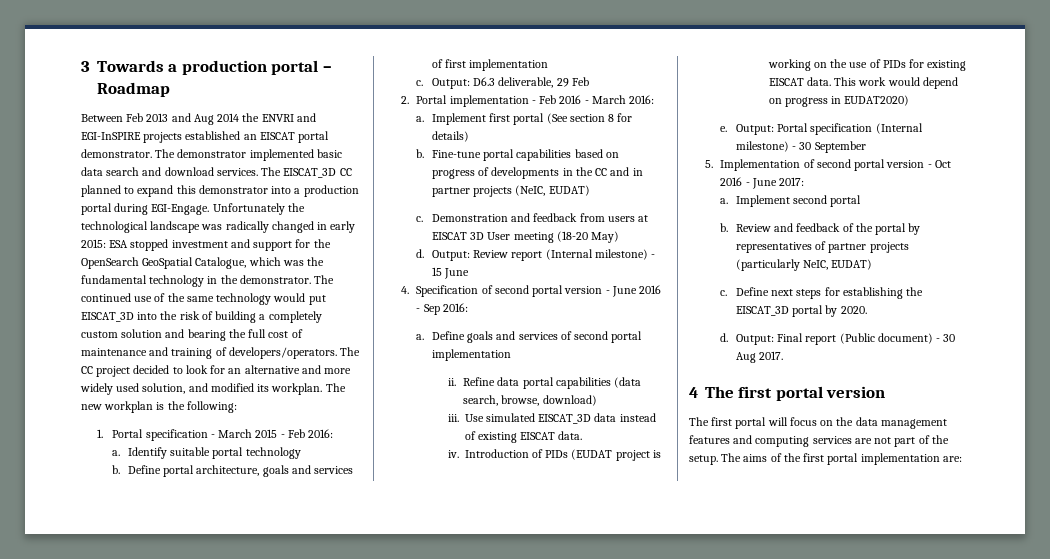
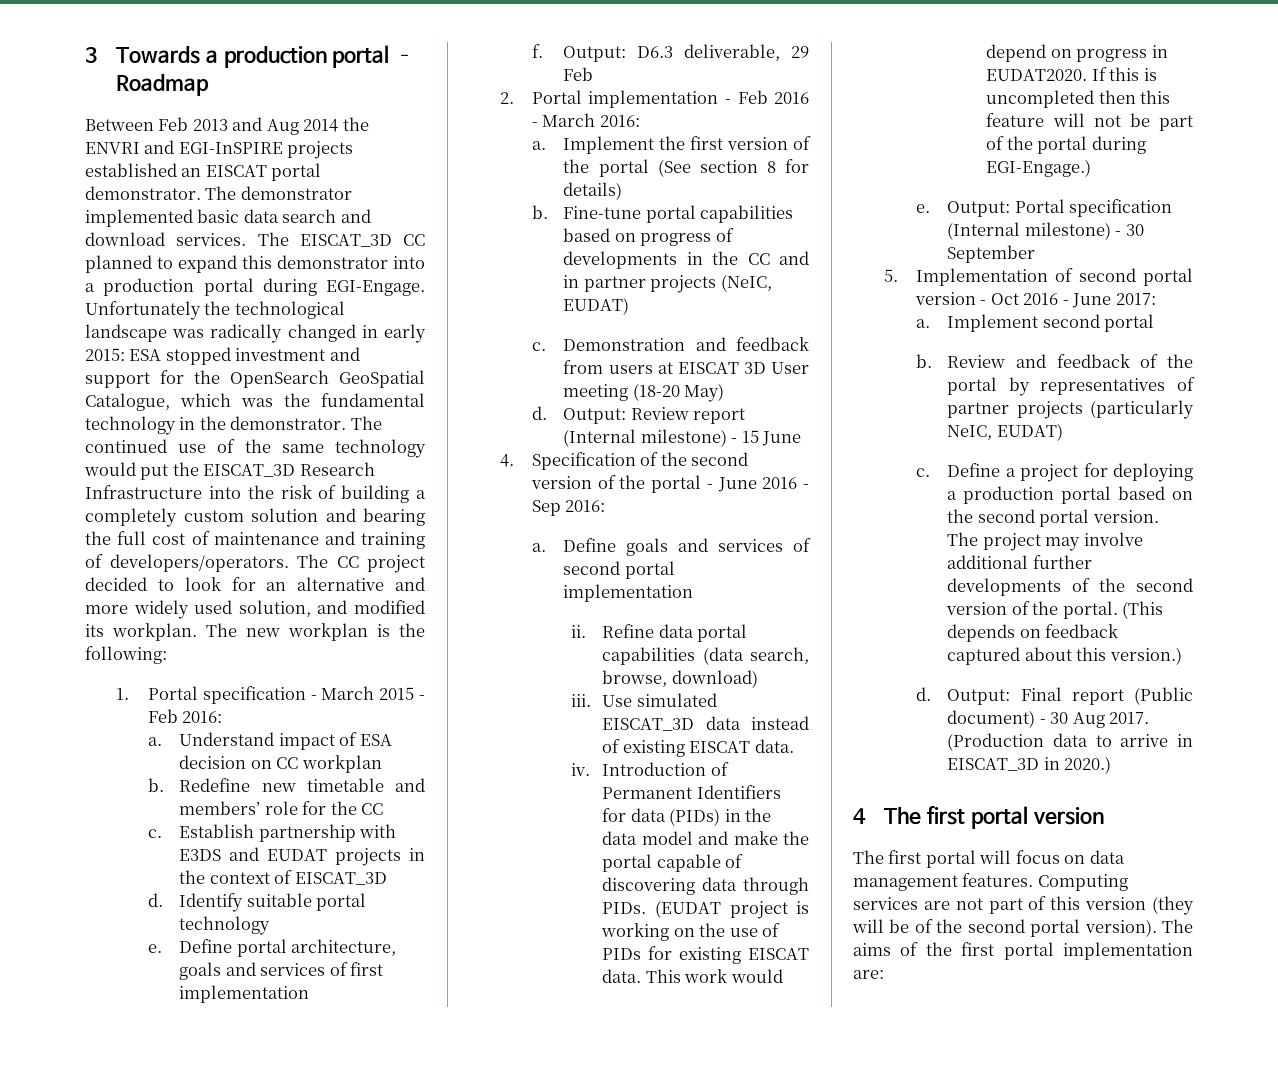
[81,312,134,322] EISCAT_3D -> [172,462,375,477] [85,485,202,499] the EISCAT_3D Research Infrastructure
(121, 453) none -> [179,732,392,750] [179,755,382,773] [147,778,425,792] [179,801,384,815] [147,824,397,842] [179,847,426,866] [179,870,387,885] [147,893,163,907] Understand impact of ESA decision on CC workplan // b. Redefine new timetable and members’ role for the CC // c. Establish partnership with E3DS and EUDAT projects in the context of EISCAT_3D // d.
[112,465,121,474] b. -> [147,944,162,953] e.
[416,80,424,86] c. -> [531,44,543,58] f.
[489,113,511,122] first -> [659,136,811,150] [563,159,590,173] the first version of the
[494,285,603,297] second portal version -> [660,452,749,466] [530,475,702,493] the second version of the portal
[545,450,569,458] PIDs -> [602,785,781,799] [602,808,772,826] [602,831,809,845] [602,854,744,872] [602,877,809,895] [602,902,647,914] Permanent Identifiers for data (PIDs) in the data model and make the portal capable of discovering data through PIDs.
[844,95,910,106] EUDAT2020) -> [986,67,1157,81] [986,90,1171,108] [986,113,1193,131] [986,136,1146,154] [986,159,1092,177] EUDAT2020. If this is uncompleted then this feature will not be part of the portal during EGI-Engage.)
[771,287,924,299] [735,305,867,317] next steps for establishing the EISCAT_3D portal by 2020. -> [1005,463,1193,482] [947,486,1193,504] [947,509,1159,527] [947,532,1143,551] [947,555,1092,569] [947,578,1193,596] [946,601,1164,619] [947,624,1119,642] [947,647,1182,665] a project for deploying a production portal based on the second portal version. The project may involve additional further developments of the second version of the portal. (This depends on feedback captured about this version.)
(784, 355) none -> [947,733,1193,751] [947,756,1112,774] (Production data to arrive in EISCAT_3D in 2020.)
[836,417,854,426] the -> (1086, 859) none
[689,435,810,447] features and computing -> [962,873,1128,891] features. Computing
[931,435,949,444] [689,455,718,465] the setup. -> [1050,896,1194,915] [852,919,1157,937] this version (they will be of the second portal version).

